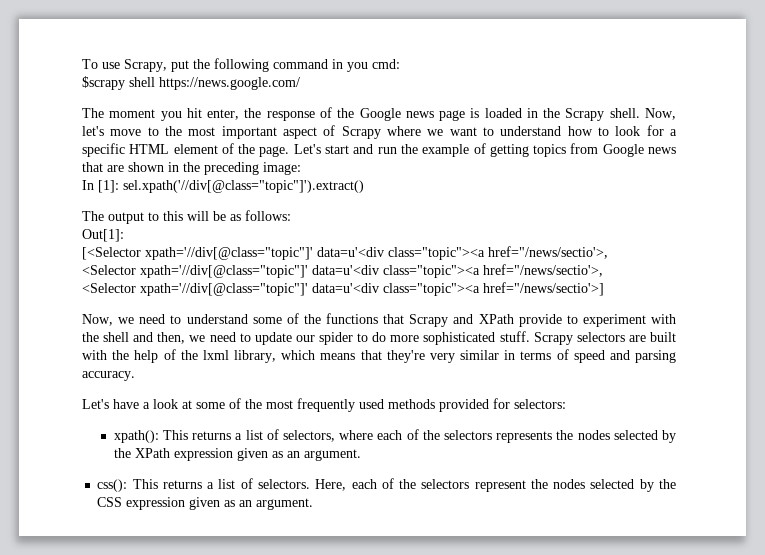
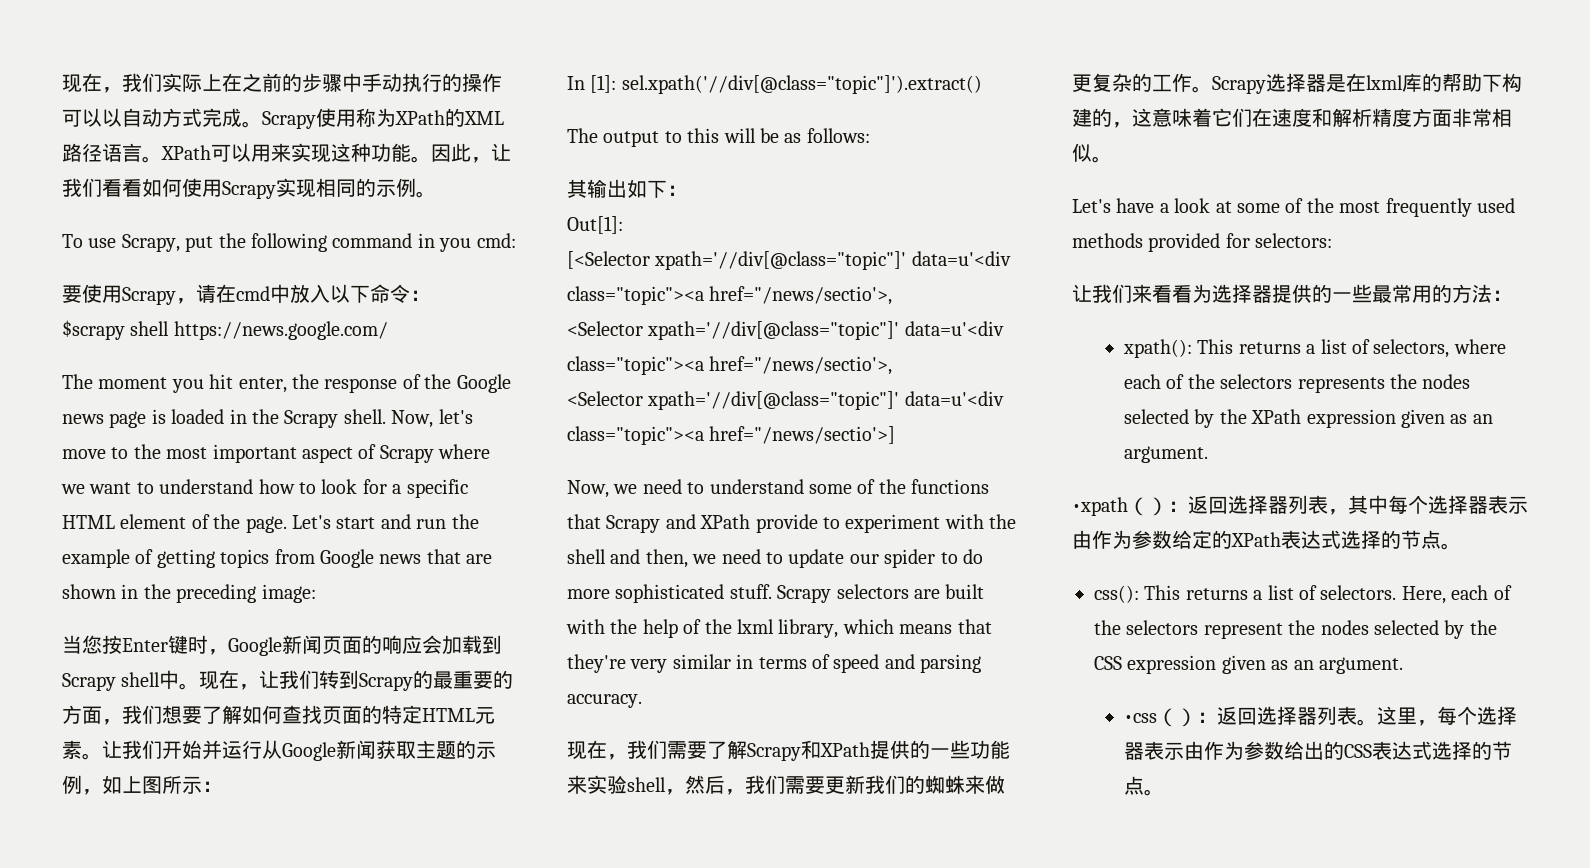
(82, 64) none -> [62,73,502,93] [62,108,504,129] [62,143,511,163] [62,178,436,199] 现在，我们实际上在之前的步骤中手动执行的操作可以以自动方式完成。Scrapy使用称为XPath的XML路径语言。XPath可以用来实现这种功能。因此，让我们看看如何使用Scrapy实现相同的示例。 //
(400, 64) none -> [62,284,430,305] // 要使用Scrapy，请在cmd中放入以下命令：
(301, 168) none -> [62,635,502,656] [62,670,514,691] [62,705,495,725] [62,740,496,761] [62,775,222,795] // 当您按Enter键时，Google新闻页面的响应会加载到Scrapy shell中。现在，让我们转到Scrapy的最重要的方面，我们想要了解如何查找页面的特定HTML元素。让我们开始并运行从Google新闻获取主题的示例，如上图所示：
(291, 215) none -> [567,179,687,198] // 其输出如下：
(135, 376) none -> [567,740,1010,761] [567,775,1005,795] [1072,73,1522,94] [1072,108,1512,128] [1072,143,1112,163] // 现在，我们需要了解Scrapy和XPath提供的一些功能来实验shell，然后，我们需要更新我们的蜘蛛来做更复杂的工作。Scrapy选择器是在lxml库的帮助下构建的，这意味着它们在速度和解析精度方面非常相似。
(566, 404) none -> [1072,284,1512,303] // 让我们来看看为选择器提供的一些最常用的方法：
(361, 455) none -> [1072,495,1528,516] [1072,530,1461,550] // •xpath（）：返回选择器列表，其中每个选择器表示由作为参数给定的XPath表达式选择的节点。
(314, 504) none -> [1123,706,1517,727] [1123,741,1512,760] [1123,776,1164,796] // •css（）：返回选择器列表。这里，每个选择器表示由作为参数给出的CSS表达式选择的节点。

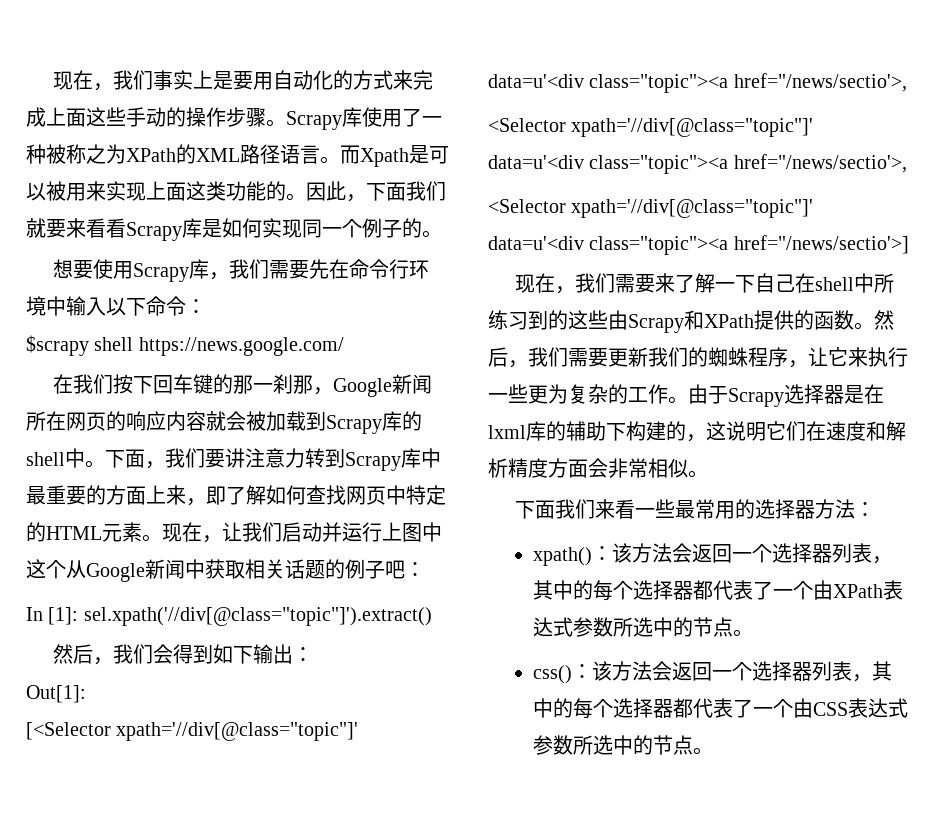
[62,73,502,93] [62,108,376,129] 现在，我们实际上在之前的步骤中手动执行的操作可以以自动方式完成。Scrapy使用称 -> [53,70,434,91] [26,107,442,130] [26,144,106,164] 现在，我们事实上是要用自动化的方式来完成上面这些手动的操作步骤。Scrapy库使用了一种被称之
[161,143,511,163] [62,178,436,199] [62,233,516,252] [62,284,310,305] XPath可以用来实现这种功能。因此，让我们看看如何使用Scrapy实现相同的示例。 // To use Scrapy, put the following command in you cmd: // 要使用Scrapy，请在cmd中放 -> [340,145,449,167] [26,181,446,202] [26,218,442,241] [53,259,430,282] [26,296,86,316] 而Xpath是可以被用来实现上面这类功能的。因此，下面我们就要来看看Scrapy库是如何实现同一个例子的。 // 想要使用Scrapy库，我们需要先在命令行环境中输
[62,374,511,393] [62,409,473,428] [62,444,491,463] [61,479,468,498] [62,514,479,533] [62,549,493,568] [62,584,316,603] [62,635,442,656] The moment you hit enter, the response of the Google news page is loaded in the Scrapy shell. Now, let's move to the most important aspect of Scrapy where we want to understand how to look for a specific HTML element of the page. Let's start and run the example of getting topics from Google news that are shown in the preceding image: // 当您按Enter键时，Google新闻页面的响应会 -> [53,374,433,397] [26,411,266,431] 在我们按下回车键的那一刹那，Google新闻所在网页的响应内容就会被
(116, 682) none -> [382,411,422,431] 库的
[199,670,514,691] [62,705,495,725] [62,740,496,761] [62,775,222,795] [567,75,982,94] [567,128,870,147] [567,179,667,198] 现在，让我们转到Scrapy的最重要的方面，我们想要了解如何查找页面的特定HTML元素。让我们开始并运行从Google新闻获取主题的示例，如上图所示： // In [1]: sel.xpath('//div[@class="topic"]').extract() // The output to this will be as follows: // 其输出如下 -> [105,448,441,471] [26,485,446,506] [26,522,442,543] [26,559,425,582] [26,607,432,626] [53,644,294,665] 下面，我们要讲注意力转到Scrapy库中最重要的方面上来，即了解如何查找网页中特定的HTML元素。现在，让我们启动并运行上图中这个从Google新闻中获取相关话题的例子吧： // In [1]: sel.xpath('//div[@class="topic"]').extract() // 然后，我们会得到如下输出
[567,479,990,498] [567,514,1017,533] [567,549,983,568] [567,584,985,603] [566,619,992,638] [567,654,982,673] [567,694,642,708] [567,740,1010,761] [567,775,685,795] Now, we need to understand some of the functions that Scrapy and XPath provide to experiment with the shell and then, we need to update our spider to do more sophisticated stuff. Scrapy selectors are built with the help of the lxml library, which means that they're very similar in terms of speed and parsing accuracy. // 现在，我们需要了解Scrapy和XPath提供的一些功能来实验shell， -> [515,273,895,294] [488,310,874,333] 现在，我们需要来了解一下自己在shell中所练习到的这些由Scrapy和XPath提供的函数。
[965,775,1005,794] [1072,74,1092,92] 来做更 -> [748,347,908,368] [488,384,568,404] 程序，让它来执行一些更为
(1212, 89) none -> [688,384,728,404] 由于
[1442,73,1462,92] 帮 -> [566,421,586,441] 辅
[1152,108,1212,127] 意味着 -> [726,421,766,441] 说明
(1452, 118) none -> [588,458,608,478] 会
[1072,198,1515,217] [1072,233,1333,252] [1072,284,1332,303] Let's have a look at some of the most frequently used methods provided for selectors: // 让我们来看看为选择器提供的 -> [515,499,636,519] 下面我们来看
(1452, 293) none -> [755,499,816,519] 选择器
[1122,339,1506,358] [1123,374,1471,393] [1123,409,1493,428] [1123,446,1208,463] [1072,495,1528,516] [1072,530,1461,550] [1094,585,1512,604] [1094,620,1497,639] [1094,655,1403,674] [1123,706,1517,727] [1123,741,1472,760] xpath(): This returns a list of selectors, where each of the selectors represents the nodes selected by the XPath expression given as an argument. // •xpath（）：返回选择器列表，其中每个选择器表示由作为参数给定的XPath表达式选择的节点。 // css(): This returns a list of selectors. Here, each of the selectors represent the nodes selected by the CSS expression given as an argument. // •css（）：返回选择器列表。这里，每个选择器表示由作为参数给出的CSS表达式选择 -> [533,543,893,566] [533,580,904,601] [533,617,754,637] [533,661,893,684] [533,698,909,719] [533,735,634,755] xpath()：该方法会返回一个选择器列表，其中的每个选择器都代表了一个由XPath表达式参数所选中的节点。 // css()：该方法会返回一个选择器列表，其中的每个选择器都代表了一个由CSS表达式参数所选中

